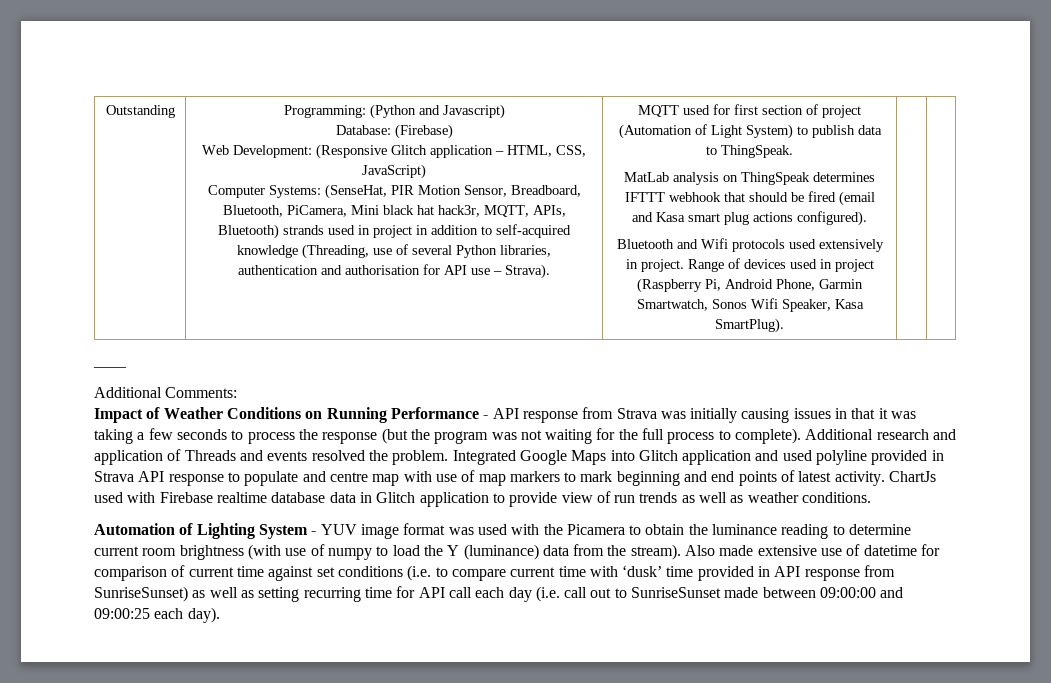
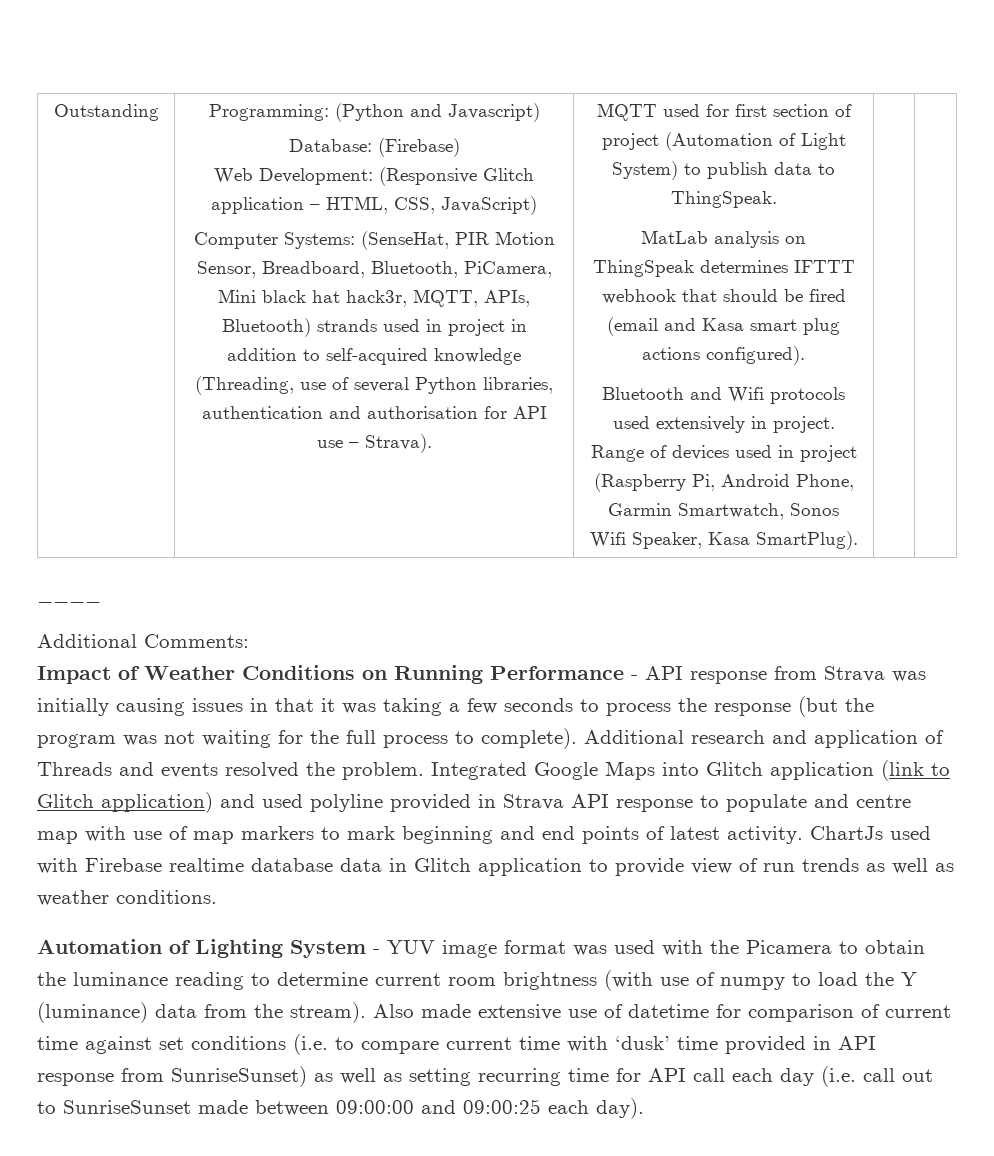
(752, 457) none -> [881,760,950,781] [37,792,213,813] (link to Glitch application)

